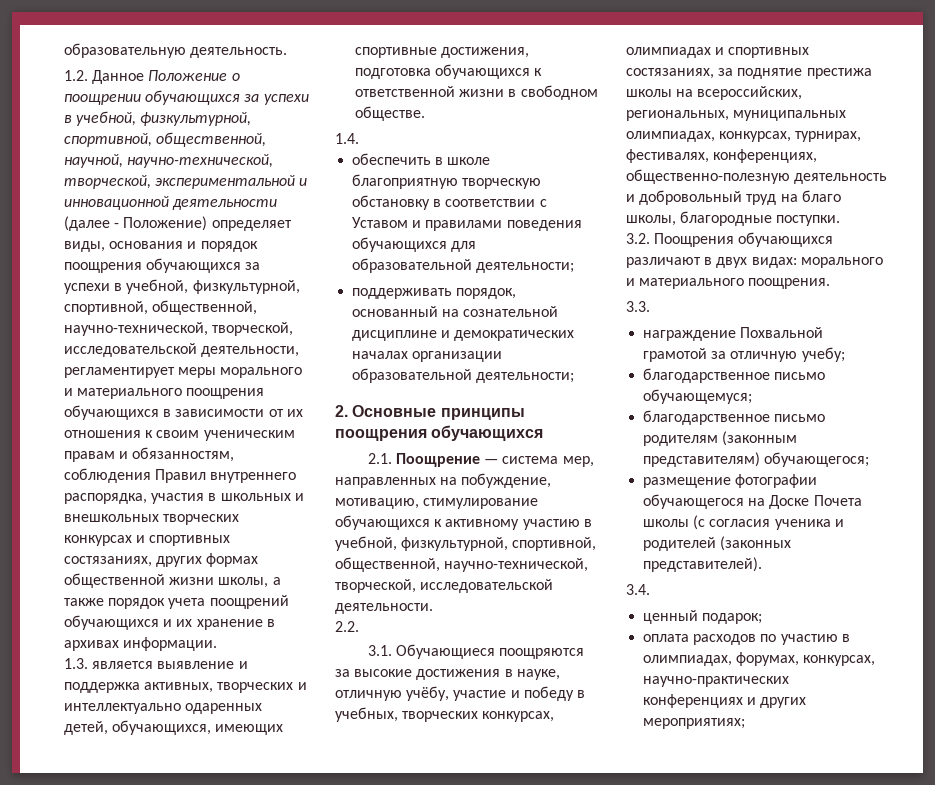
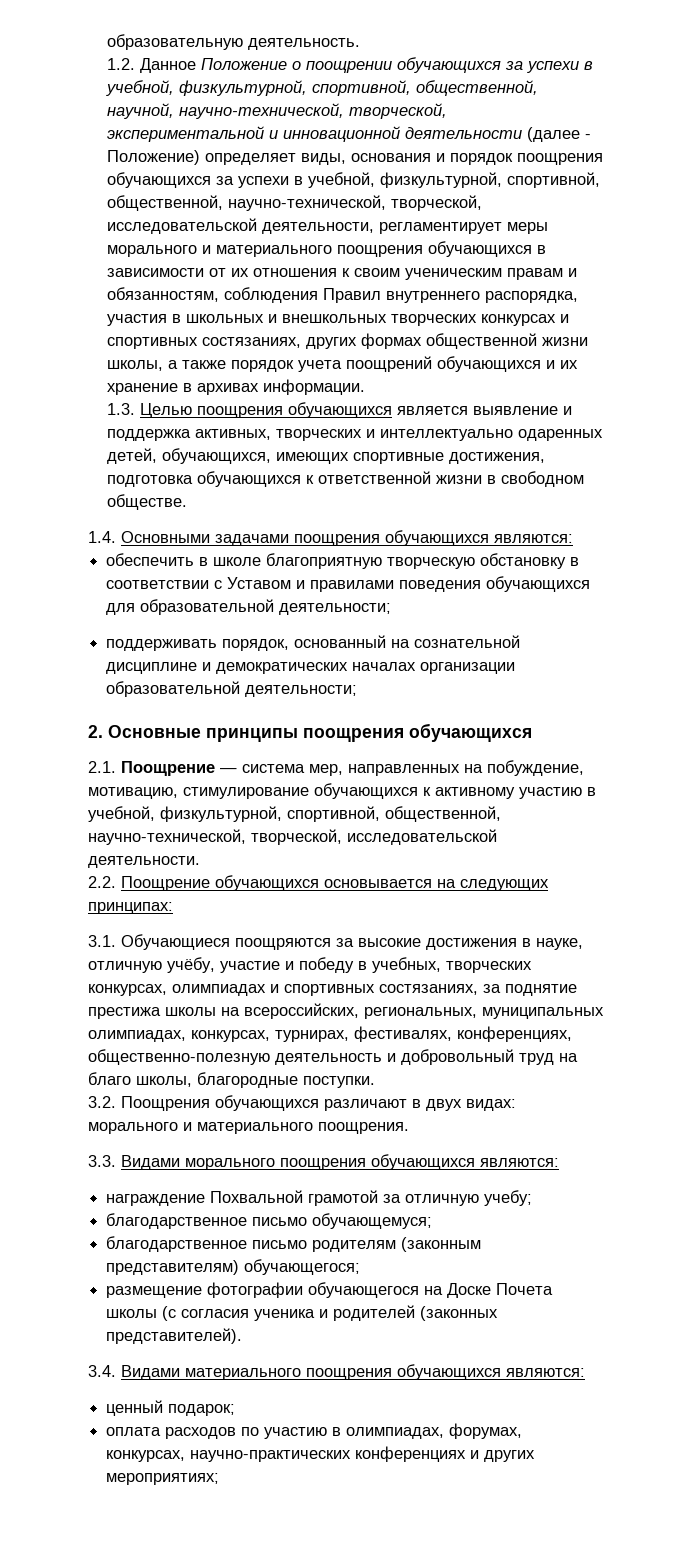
(88, 663) none -> [140,402,393,418] Целью поощрения обучающихся
(359, 138) none -> [121,530,573,546] Основными задачами поощрения обучающихся являются:
(359, 626) none -> [121,875,549,891] [88,902,173,914] Поощрение обучающихся основывается на следующих принципах:
(650, 306) none -> [121,1154,559,1170] Видами морального поощрения обучающихся являются:
(650, 589) none -> [121,1364,585,1380] Видами материального поощрения обучающихся являются:

